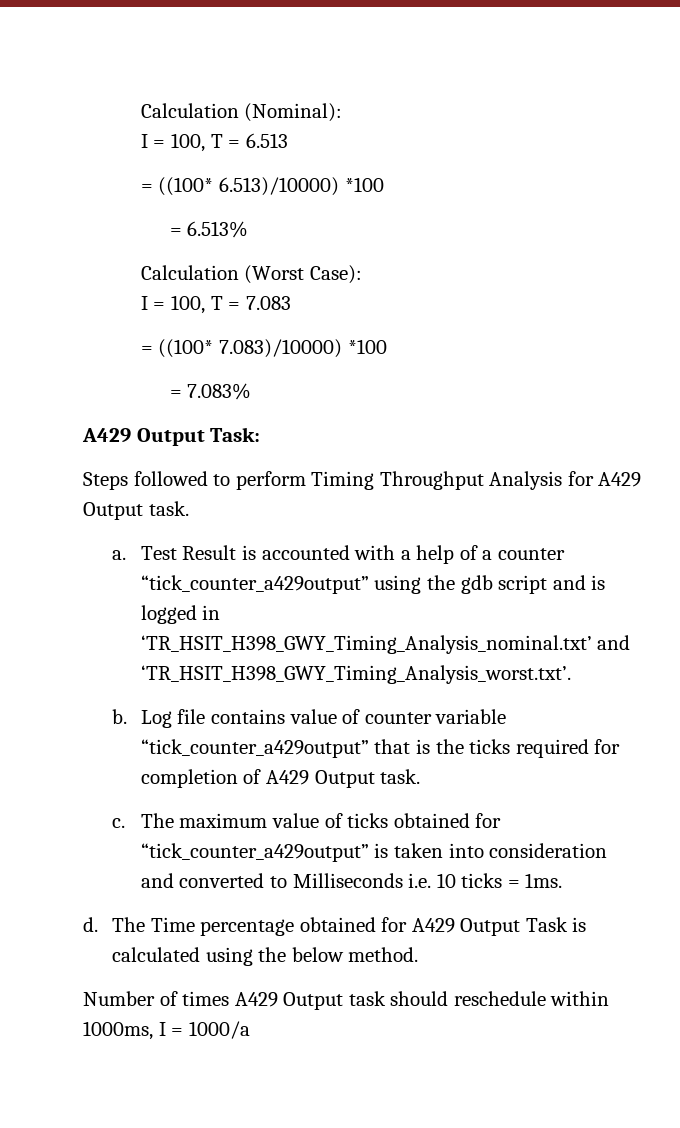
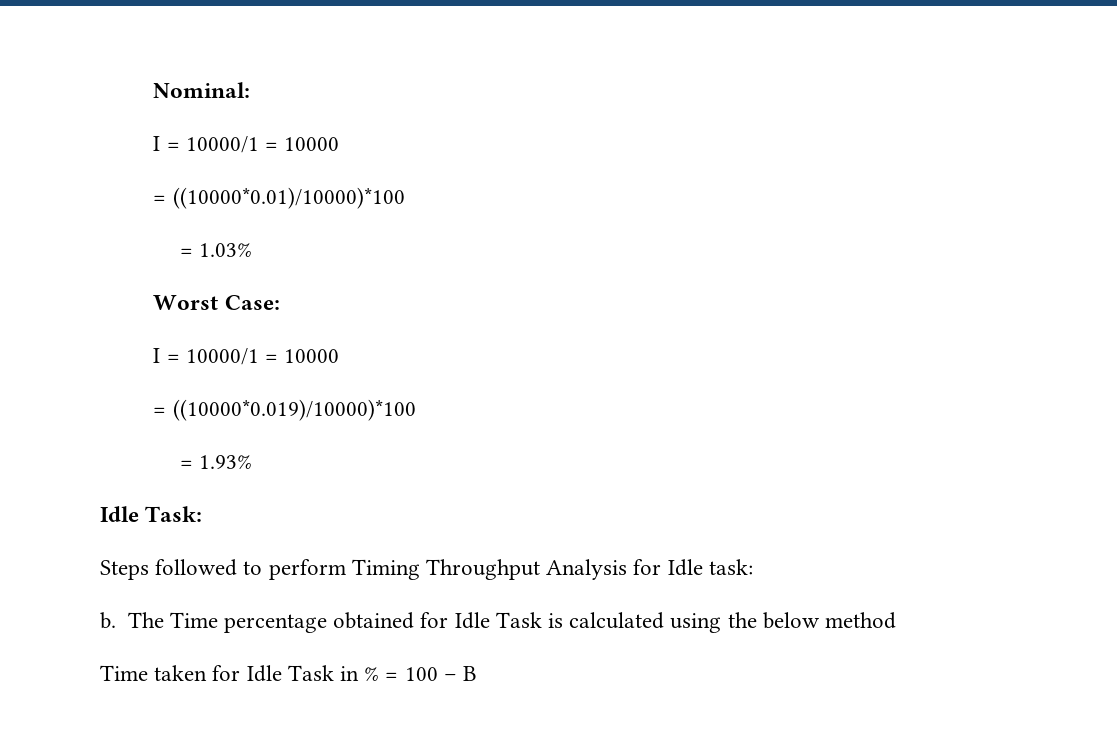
[140,103,343,122] [140,133,288,152] [140,177,384,196] [169,221,249,238] [140,265,363,284] [140,295,291,314] [140,339,387,358] [169,383,252,400] [82,428,205,446] Calculation (Nominal): // I = 100, T = 6.513 // = ((100* 6.513)/10000) *100 // = 6.513% // Calculation (Worst Case): // I = 100, T = 7.083 // = ((100* 7.083)/10000) *100 // = 7.083% // A429 Output -> [153,82,251,98] [153,136,340,153] [153,187,405,209] [180,243,253,257] [153,295,280,310] [153,348,340,365] [153,399,416,421] [180,455,253,469] [100,506,139,522] Nominal: // I = 10000/1 = 10000 // = ((10000*0.01)/10000)*100 // = 1.03% // Worst Case: // I = 10000/1 = 10000 // = ((10000*0.019)/10000)*100 // = 1.93% // Idle
[598,472,642,487] [83,501,189,520] [111,545,565,564] [140,575,606,594] [140,605,221,624] [140,635,631,654] [140,665,571,684] [111,709,507,728] [140,739,621,758] [140,769,421,788] [111,813,502,828] [140,843,608,862] [140,873,563,888] [83,917,98,932] A429 Output task. // a. Test Result is accounted with a help of a counter “tick_counter_a429output” using the gdb script and is logged in ‘TR_HSIT_H398_GWY_Timing_Analysis_nominal.txt’ and ‘TR_HSIT_H398_GWY_Timing_Analysis_worst.txt’. // b. Log file contains value of counter variable “tick_counter_a429output” that is the ticks required for completion of A429 Output task. // c. The maximum value of ticks obtained for “tick_counter_a429output” is taken into consideration and converted to Milliseconds i.e. 10 ticks = 1ms. // d. -> [667,559,753,576] [100,612,116,629] Idle task: // b.
[411,918,521,936] A429 Output -> [454,612,490,629] Idle
[348,947,419,962] [83,991,610,1010] [83,1021,250,1040] method. // Number of times A429 Output task should reschedule within 1000ms, I = 1000/a -> [825,612,897,629] [100,665,478,682] method // Time taken for Idle Task in % = 100 – B

